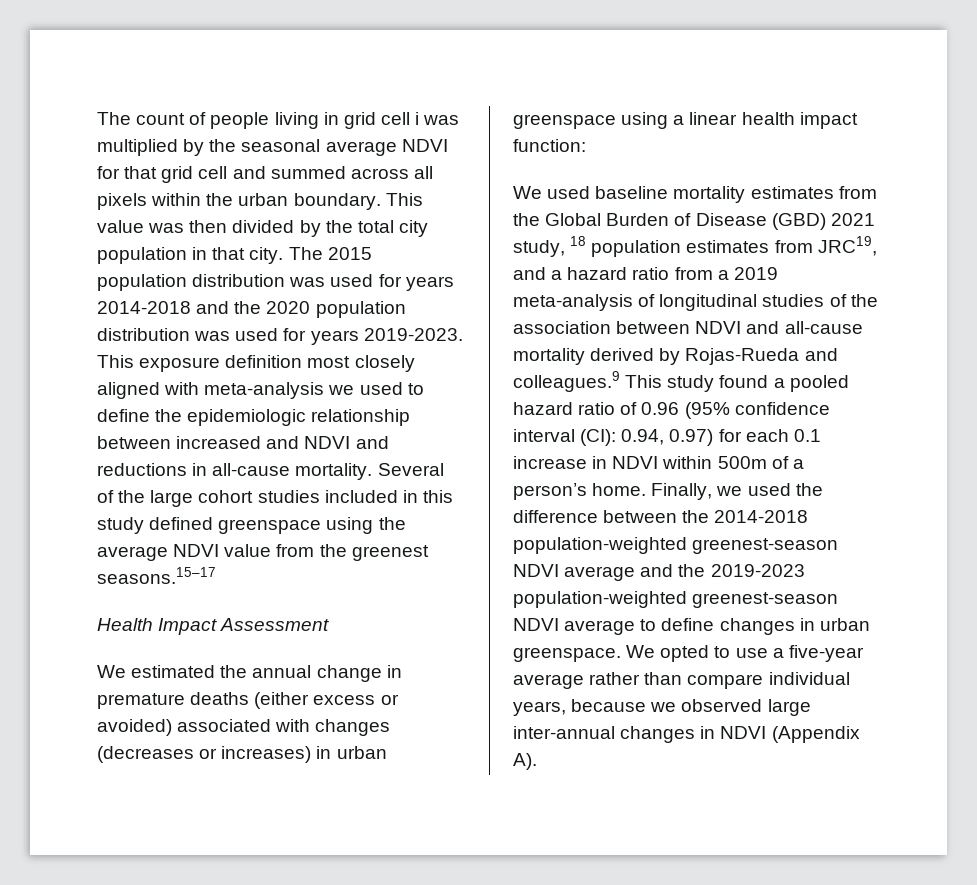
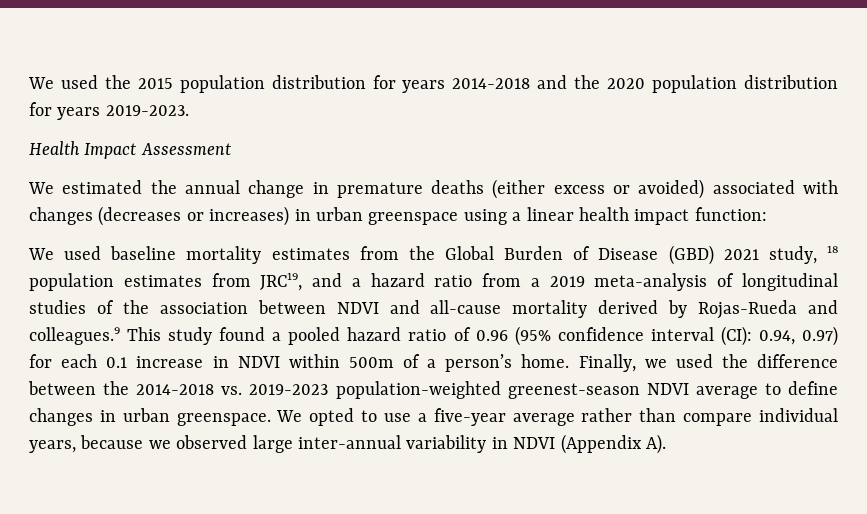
[97,112,460,129] [97,139,448,156] [97,166,433,183] [97,193,423,210] [97,220,428,237] [97,247,323,264] The count of people living in grid cell i was multiplied by the seasonal average NDVI for that grid cell and summed across all pixels within the urban boundary. This value was then divided by the total city population in that city. The -> [28,75,131,89] We used the
[289,274,374,287] was used -> (366, 82) none
[194,328,279,341] was used -> (838, 82) none
[97,355,415,372] [97,382,424,399] [97,409,411,426] [97,436,389,449] [97,463,444,480] [97,490,453,507] [97,517,406,534] [97,544,429,561] [97,567,216,584] This exposure definition most closely aligned with meta-analysis we used to define the epidemiologic relationship between increased and NDVI and reductions in all-cause mortality. Several of the large cohort studies included in this study defined greenspace using the average NDVI value from the greenest seasons.15–17 -> (189, 110) none
[513,537,839,554] [513,564,706,581] population-weighted greenest-season NDVI average and the -> [221,386,243,395] vs.
[620,726,696,743] changes -> [406,435,487,453] variability

